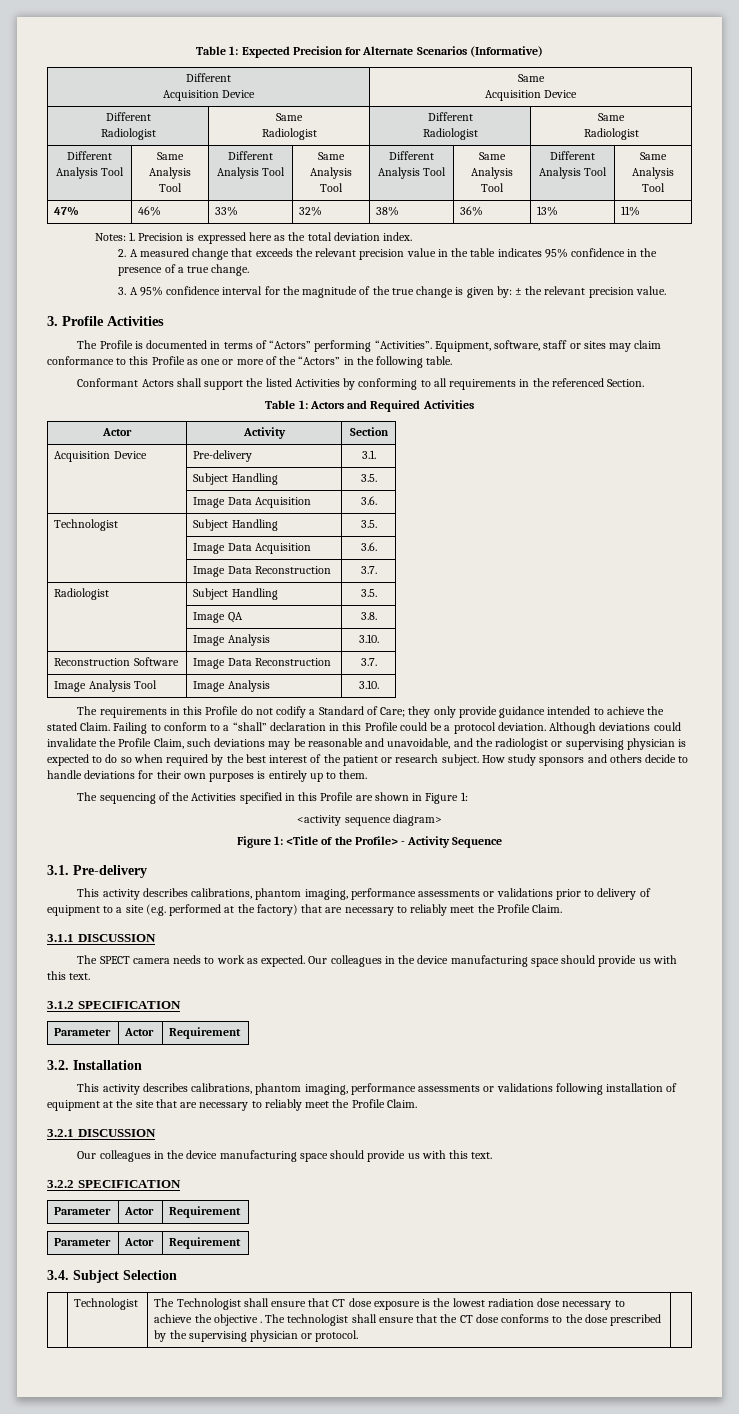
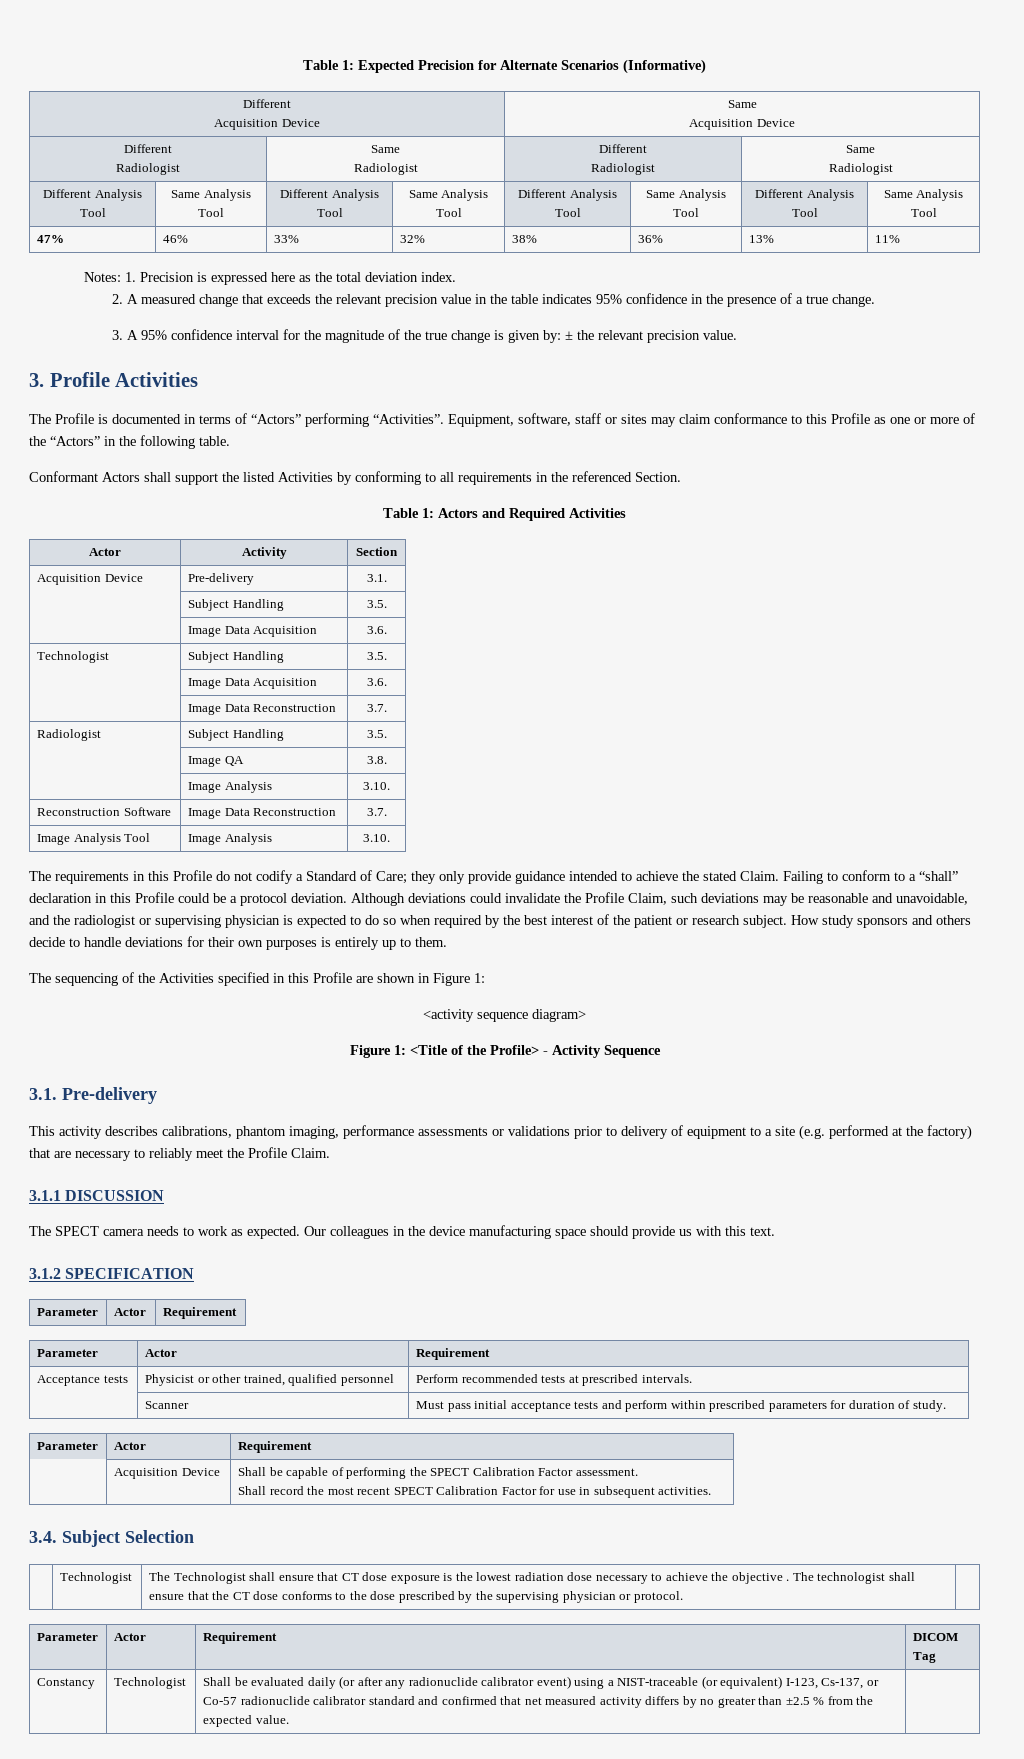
[47,1060,142,1070] [77,1083,678,1095] [47,1099,417,1111] [47,1129,156,1137] [77,1150,493,1162] [47,1180,181,1188] [54,1207,112,1215] [124,1207,155,1215] [169,1206,242,1218] [54,1238,112,1246] [124,1238,155,1246] [169,1237,242,1249] // 3.2. Installation // This activity describes calibrations, phantom imaging, performance assessments or validations following installation of equipment at the site that are necessary to reliably meet the Profile Claim. // 3.2.1 DISCUSSION // Our colleagues in the device manufacturing space should provide us with this text. // 3.2.2 SPECIFICATION // Parameter | Actor | Requirement // Parameter | Actor | Requirement -> [36,1349,98,1357] [144,1349,177,1357] [415,1348,490,1360] [36,1375,128,1386] [144,1374,394,1386] [415,1374,692,1386] [144,1401,189,1409] [415,1400,946,1412] [36,1442,98,1450] [113,1442,146,1450] [237,1441,312,1453] [113,1468,220,1479] [237,1467,638,1479] [237,1486,712,1498] // Parameter | Actor | Requirement // Acceptance tests | Physicist or other trained, qualified personnel | Perform recommended tests at prescribed intervals. // | Scanner | Must pass initial acceptance tests and perform within prescribed parameters for duration of study. // Parameter | Actor | Requirement // | Acquisition Device | Shall be capable of performing the SPECT Calibration Factor assessment. // Shall record the most recent SPECT Calibration Factor for use in subsequent activities.
(359, 1336) none -> [36,1633,98,1641] [113,1633,146,1641] [202,1632,277,1644] [912,1633,958,1641] [912,1652,936,1663] [36,1678,95,1689] [113,1677,186,1689] [202,1676,879,1689] [202,1696,874,1708] [202,1715,289,1727] // Parameter | Actor | Requirement | DICOM Tag // Constancy | Technologist | Shall be evaluated daily (or after any radionuclide calibrator event) using a NIST-traceable (or equivalent) I-123, Cs-137, or Co-57 radionuclide calibrator standard and confirmed that net measured activity differs by no greater than ±2.5 % from the expected value. |

